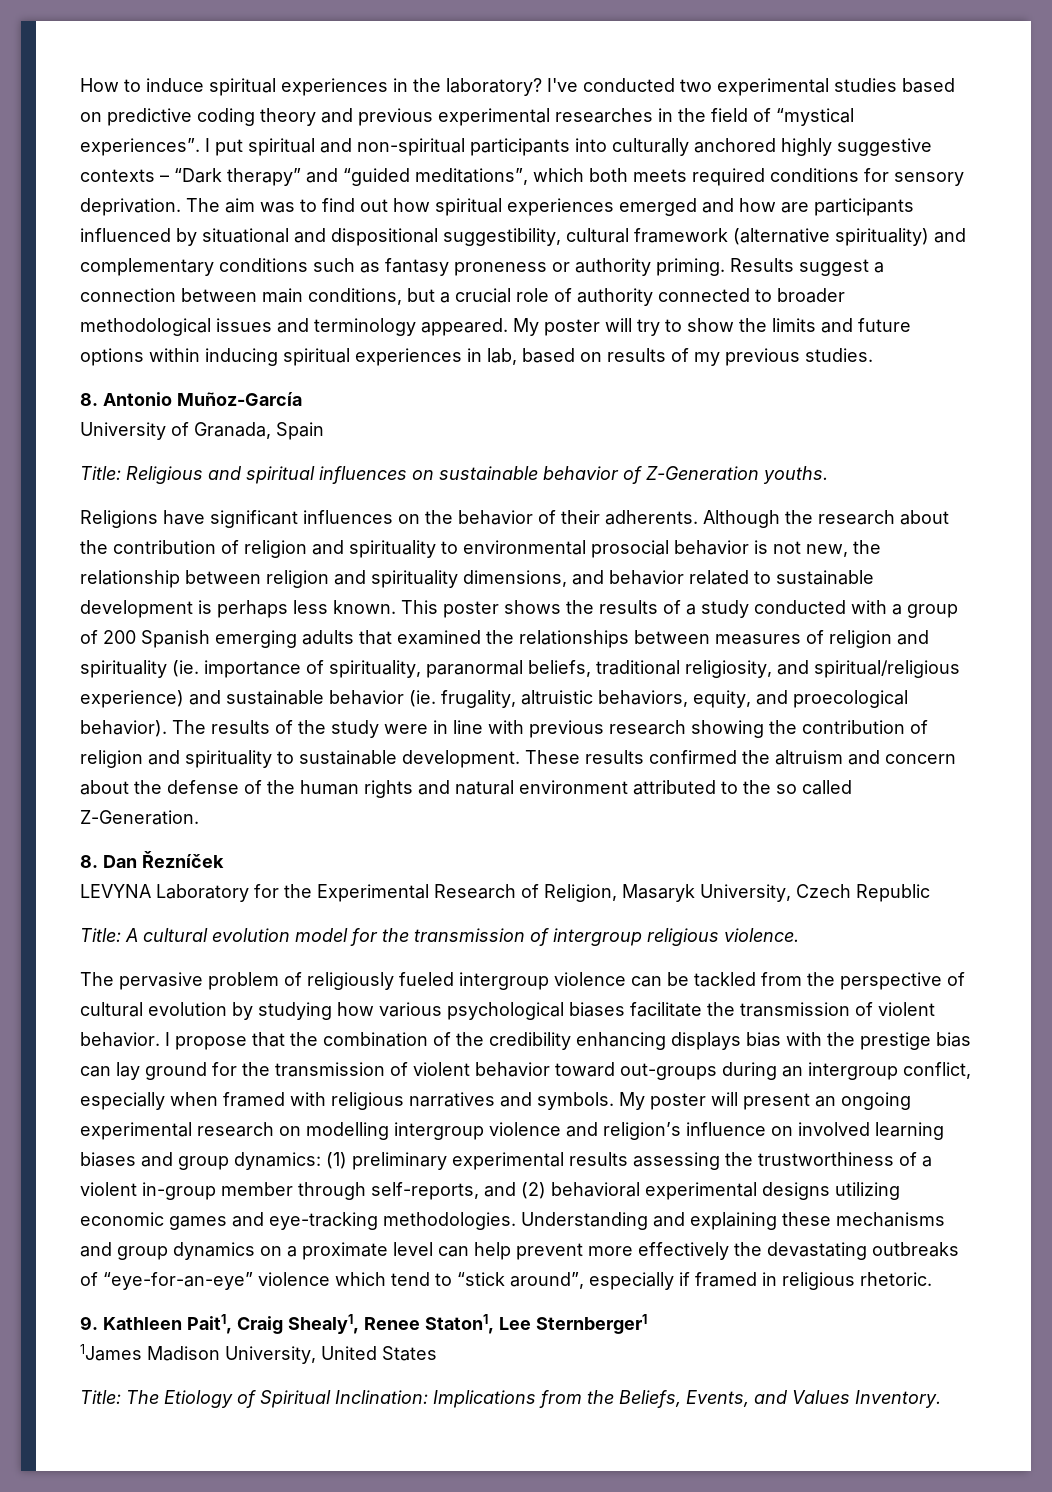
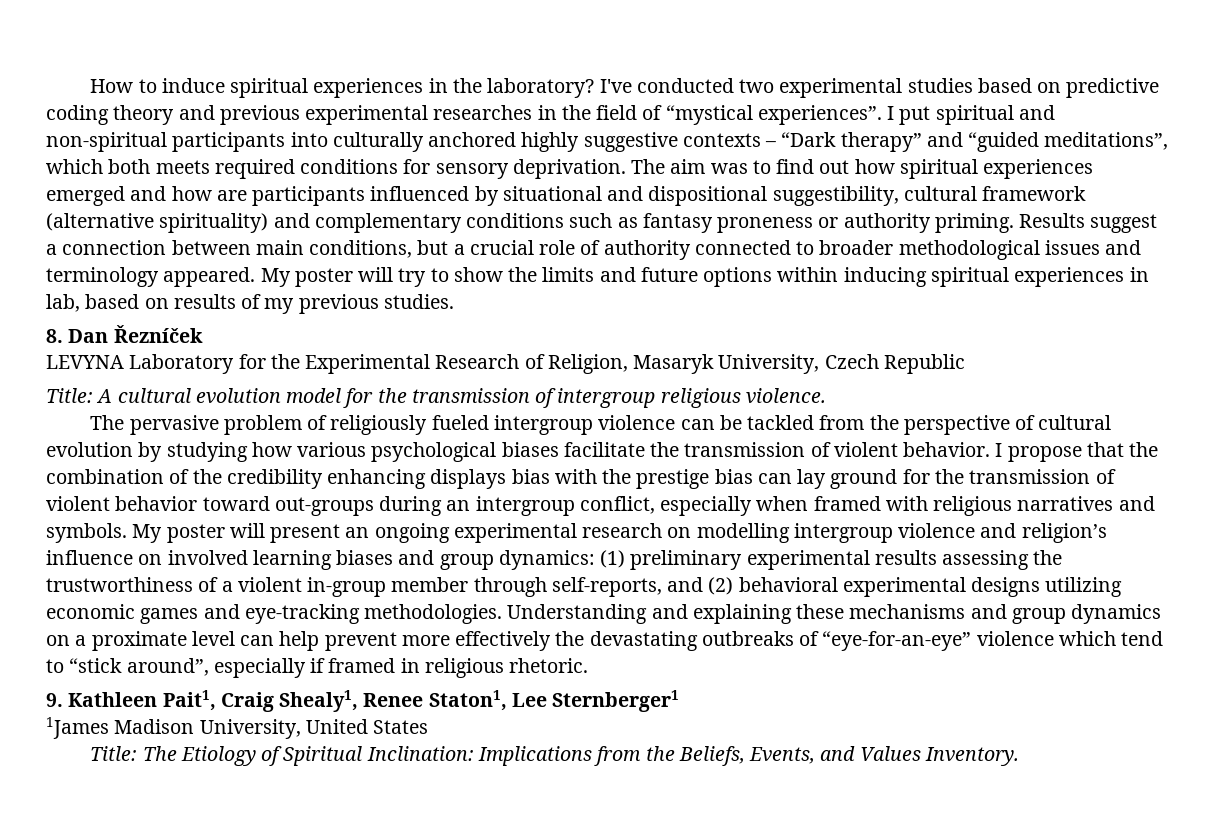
[80,392,302,406] [80,422,324,440] [80,466,828,484] [80,510,949,528] [80,540,881,558] [80,570,874,588] [80,600,958,618] [80,630,929,648] [80,660,960,678] [80,690,908,708] [80,720,928,738] [80,750,956,768] [80,780,852,798] [80,810,199,825] // 8. Antonio Muñoz-García // University of Granada, Spain // Title: Religious and spiritual influences on sustainable behavior of Z-Generation youths. // Religions have significant influences on the behavior of their adherents. Although the research about the contribution of religion and spirituality to environmental prosocial behavior is not new, the relationship between religion and spirituality dimensions, and behavior related to sustainable development is perhaps less known. This poster shows the results of a study conducted with a group of 200 Spanish emerging adults that examined the relationships between measures of religion and spirituality (ie. importance of spirituality, paranormal beliefs, traditional religiosity, and spiritual/religious experience) and sustainable behavior (ie. frugality, altruistic behaviors, equity, and proecological behavior). The results of the study were in line with previous research showing the contribution of religion and spirituality to sustainable development. These results confirmed the altruism and concern about the defense of the human rights and natural environment attributed to the so called Z-Generation. -> (454, 301) none

